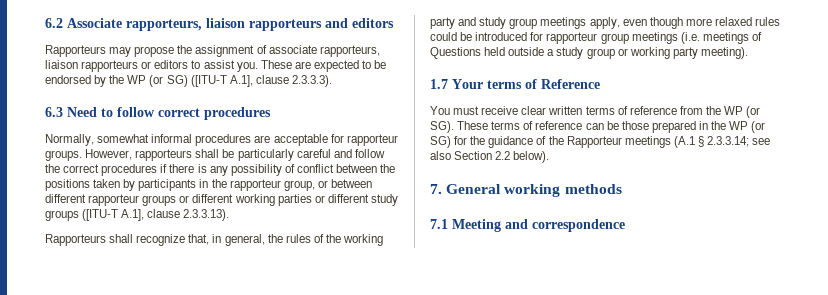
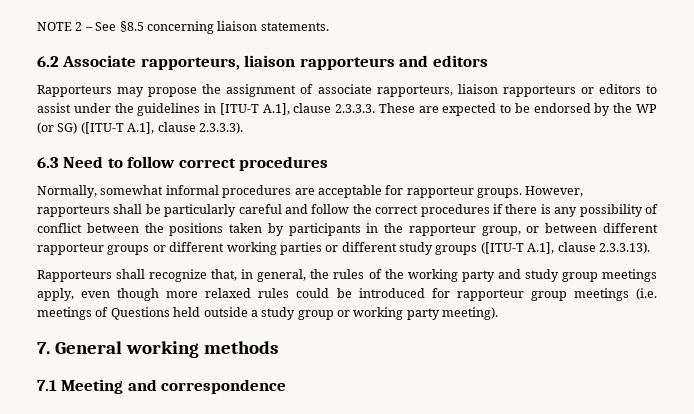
(45, 23) none -> [37,21,329,34] NOTE 2 – See §8.5 concerning liaison statements. //
[236,62,258,72] you. -> [73,103,376,116] under the guidelines in [ITU-T A.1], clause 2.3.3.3.
[430,79,600,89] [430,106,761,118] [430,121,766,133] [430,136,771,148] [430,151,550,163] // 1.7 Your terms of Reference // You must receive clear written terms of reference from the WP (or SG). These terms of reference can be those prepared in the WP (or SG) for the guidance of the Rapporteur meetings (A.1 § 2.3.3.14; see also Section 2.2 below). -> (499, 313) none

